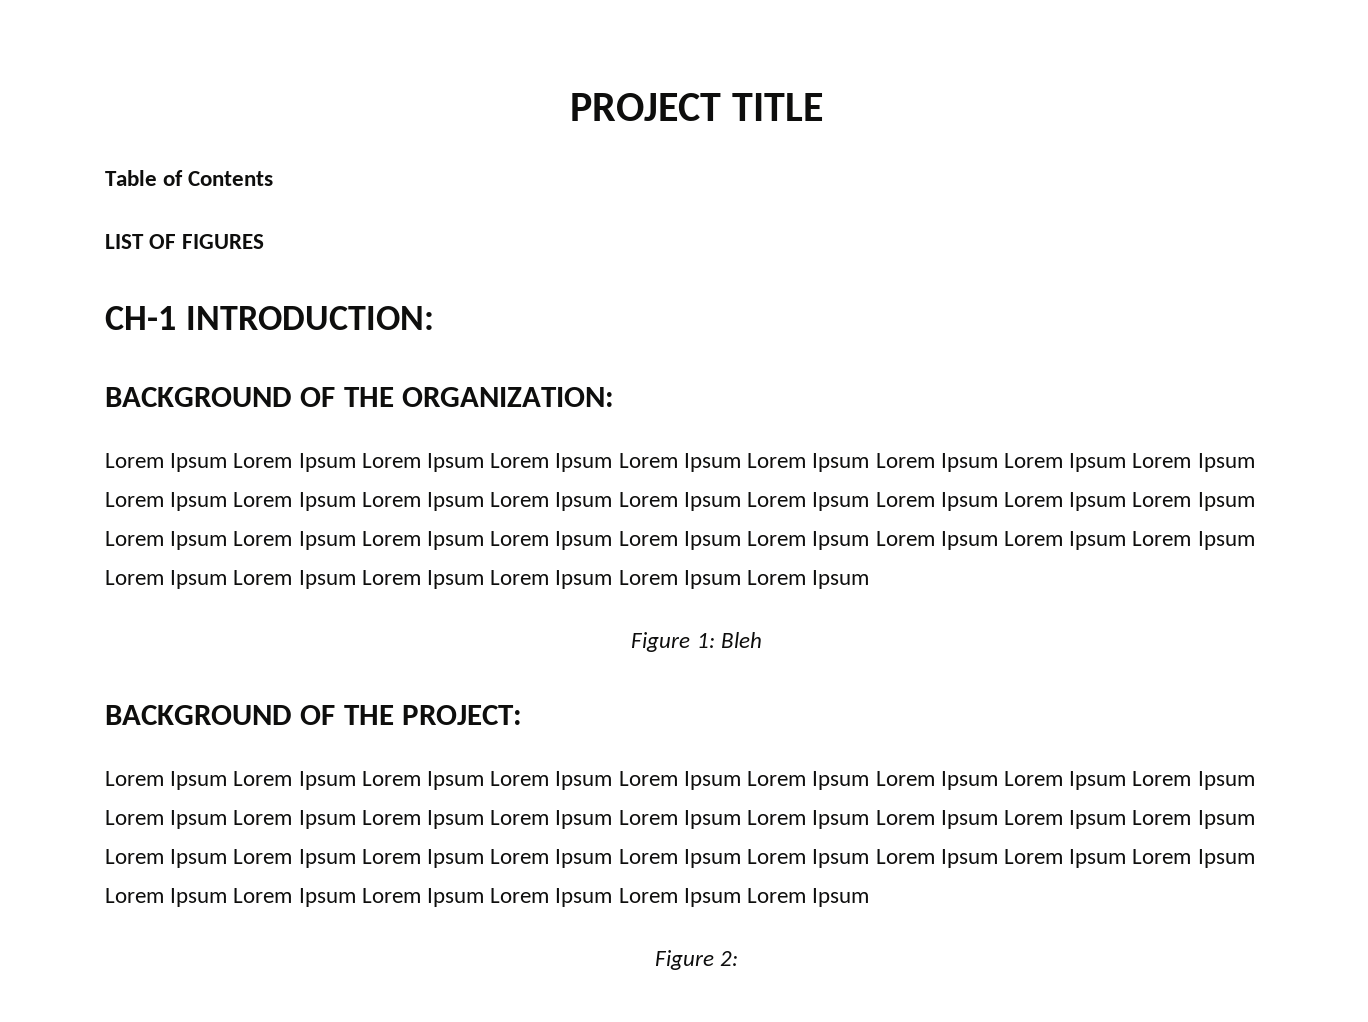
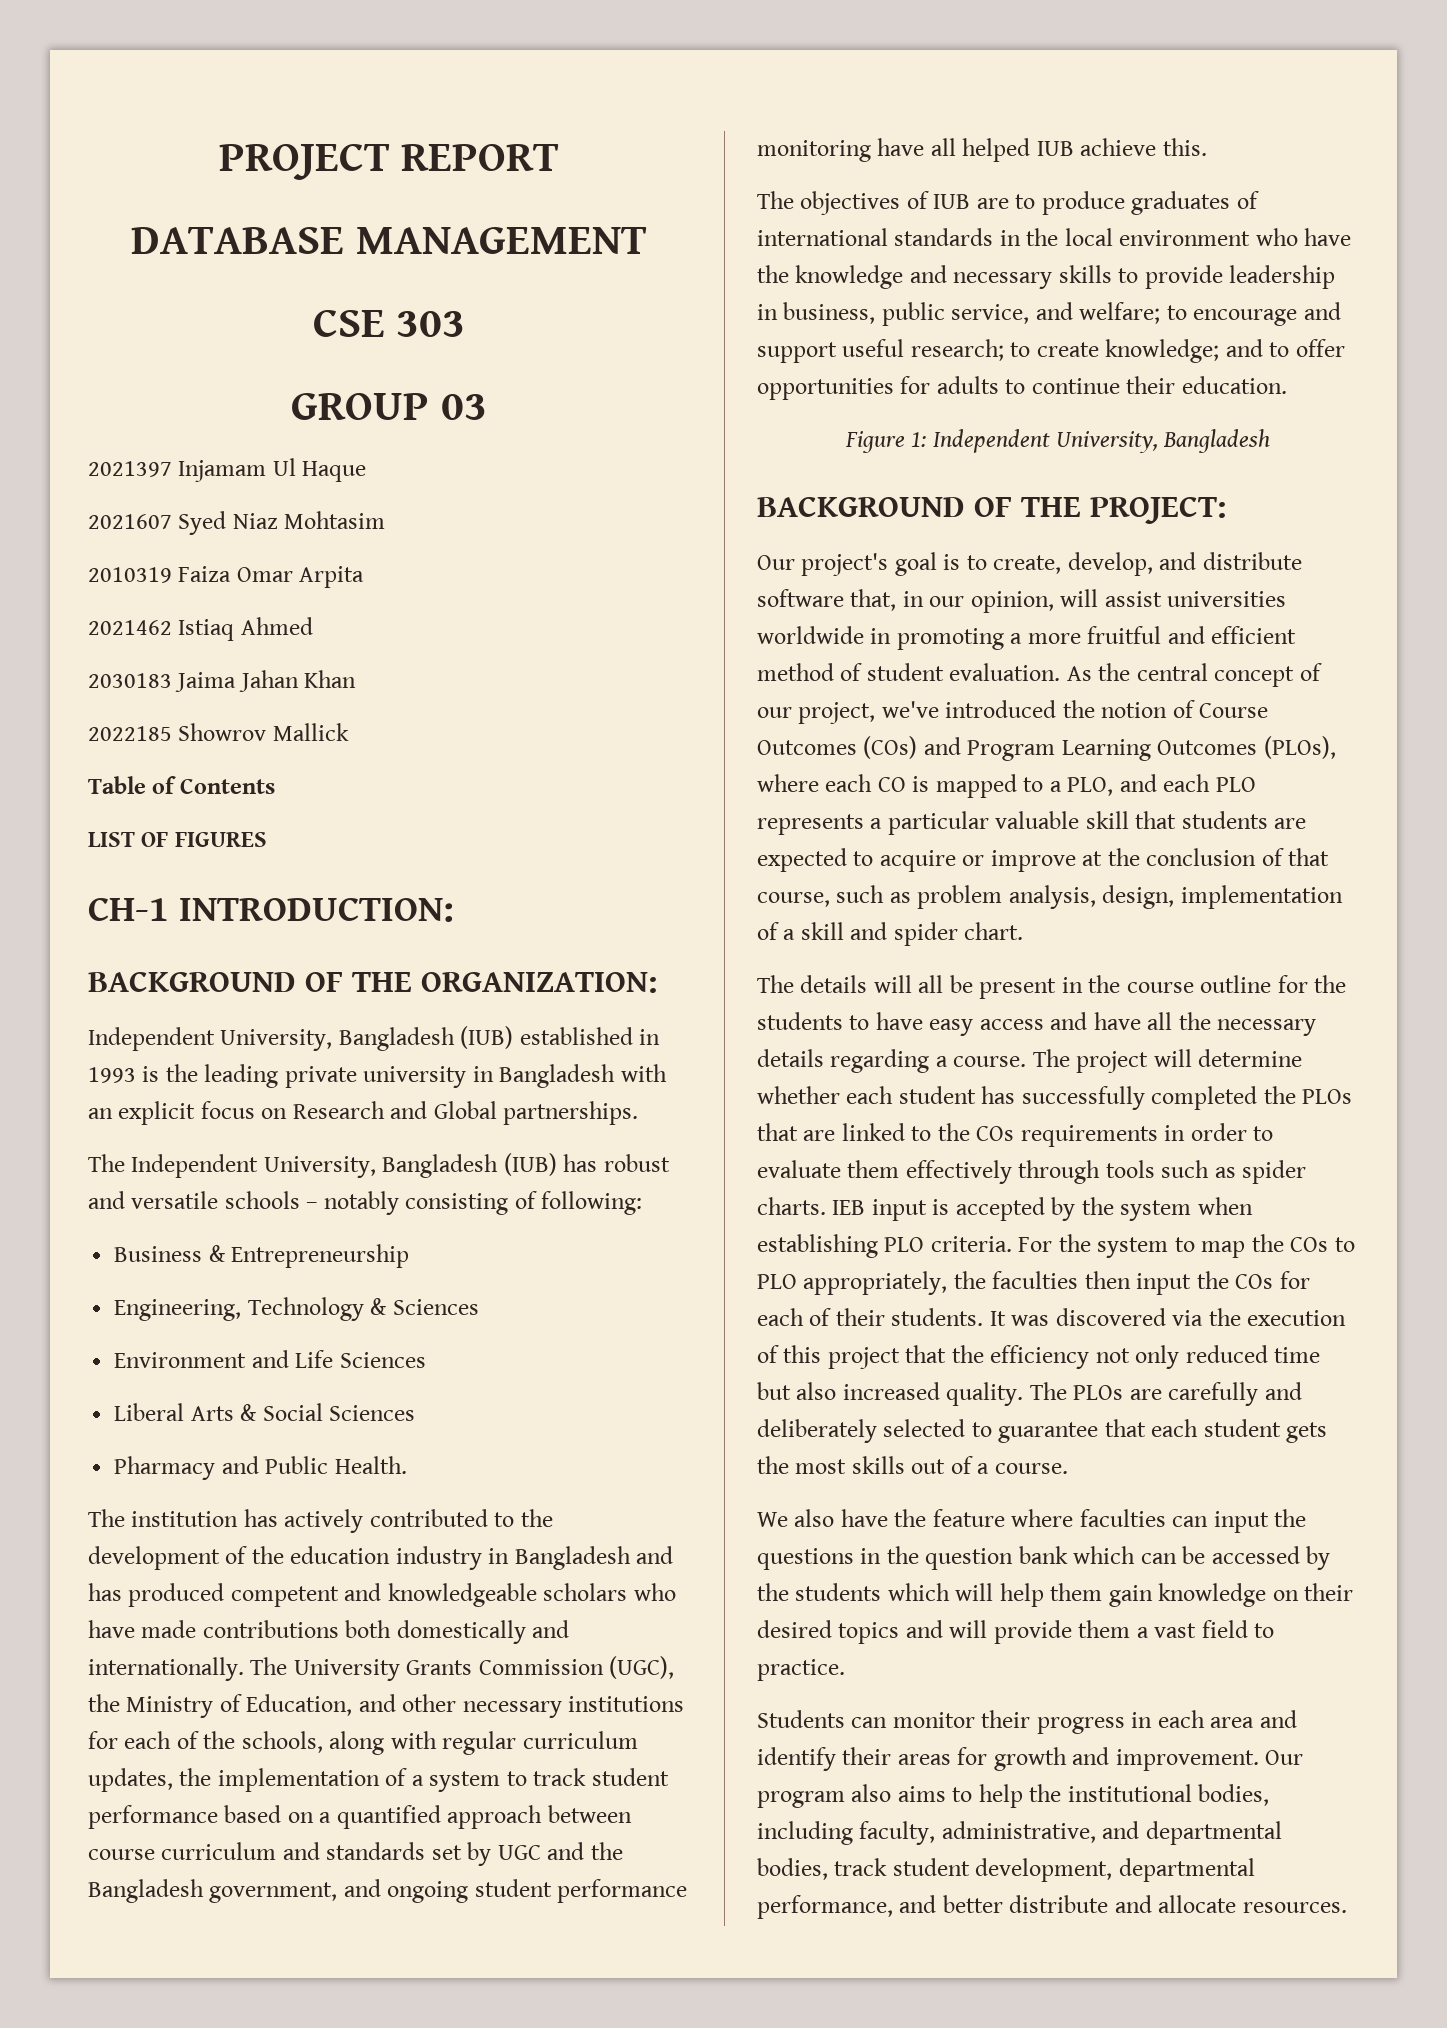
[732,93,824,121] TITLE -> [401,144,560,171] [131,227,647,254] [312,309,466,337] [291,393,487,420] [88,458,367,482] [88,511,386,535] [88,566,365,588] [88,617,313,641] [88,670,357,692] [88,723,349,741] REPORT // DATABASE MANAGEMENT // CSE 303 // GROUP 03 // 2021397 Injamam Ul Haque // 2021607 Syed Niaz Mohtasim // 2010319 Faiza Omar Arpita // 2021462 Istiaq Ahmed // 2030183 Jaima Jahan Khan // 2022185 Showrov Mallick
[105,453,1255,472] [105,492,1255,511] [105,531,1255,550] [105,570,870,589] Lorem Ipsum Lorem Ipsum Lorem Ipsum Lorem Ipsum Lorem Ipsum Lorem Ipsum Lorem Ipsum Lorem Ipsum Lorem Ipsum Lorem Ipsum Lorem Ipsum Lorem Ipsum Lorem Ipsum Lorem Ipsum Lorem Ipsum Lorem Ipsum Lorem Ipsum Lorem Ipsum Lorem Ipsum Lorem Ipsum Lorem Ipsum Lorem Ipsum Lorem Ipsum Lorem Ipsum Lorem Ipsum Lorem Ipsum Lorem Ipsum Lorem Ipsum Lorem Ipsum Lorem Ipsum Lorem Ipsum Lorem Ipsum Lorem Ipsum -> [88,1026,661,1051] [88,1064,667,1088] [88,1101,639,1125] [88,1153,670,1178] [88,1191,643,1215] [114,1244,410,1268] [114,1297,479,1321] [114,1350,426,1368] [114,1403,416,1421] [114,1456,407,1480] [88,1509,553,1533] [88,1546,674,1570] [88,1583,676,1607] [88,1620,570,1644] [88,1656,675,1681] [88,1694,685,1718] [88,1731,638,1755] [88,1768,669,1792] [88,1805,632,1829] [88,1842,623,1866] [88,1879,688,1903] [757,138,1207,162] [757,191,1259,215] [757,228,1352,246] [757,265,1336,289] [757,302,1341,326] [757,339,1345,363] [757,376,1287,400] Independent University, Bangladesh (IUB) established in 1993 is the leading private university in Bangladesh with an explicit focus on Research and Global partnerships. // The Independent University, Bangladesh (IUB) has robust and versatile schools – notably consisting of following: // Business & Entrepreneurship // Engineering, Technology & Sciences // Environment and Life Sciences // Liberal Arts & Social Sciences // Pharmacy and Public Health. // The institution has actively contributed to the development of the education industry in Bangladesh and has produced competent and knowledgeable scholars who have made contributions both domestically and internationally. The University Grants Commission (UGC), the Ministry of Education, and other necessary institutions for each of the schools, along with regular curriculum updates, the implementation of a system to track student performance based on a quantified approach between course curriculum and standards set by UGC and the Bangladesh government, and ongoing student performance monitoring have all helped IUB achieve this. // The objectives of IUB are to produce graduates of international standards in the local environment who have the knowledge and necessary skills to provide leadership in business, public service, and welfare; to encourage and support useful research; to create knowledge; and to offer opportunities for adults to continue their education.
[720,632,762,648] Bleh -> [932,429,1271,453] Independent University, Bangladesh
[105,771,1255,790] [105,810,1255,829] [105,849,1255,868] [105,888,870,907] [654,950,739,970] Lorem Ipsum Lorem Ipsum Lorem Ipsum Lorem Ipsum Lorem Ipsum Lorem Ipsum Lorem Ipsum Lorem Ipsum Lorem Ipsum Lorem Ipsum Lorem Ipsum Lorem Ipsum Lorem Ipsum Lorem Ipsum Lorem Ipsum Lorem Ipsum Lorem Ipsum Lorem Ipsum Lorem Ipsum Lorem Ipsum Lorem Ipsum Lorem Ipsum Lorem Ipsum Lorem Ipsum Lorem Ipsum Lorem Ipsum Lorem Ipsum Lorem Ipsum Lorem Ipsum Lorem Ipsum Lorem Ipsum Lorem Ipsum Lorem Ipsum // Figure 2: -> [757,552,1302,576] [757,589,1287,613] [757,626,1297,650] [757,663,1322,687] [757,700,1269,724] [757,736,1336,761] [757,774,1256,798] [757,811,1307,835] [757,848,1330,872] [757,885,1343,909] [757,922,1024,946] [757,975,1347,999] [757,1012,1317,1036] [757,1049,1303,1073] [757,1086,1353,1110] [757,1123,1274,1147] [757,1160,1307,1184] [757,1197,1253,1221] [757,1234,1355,1258] [757,1271,1310,1295] [757,1308,1347,1326] [757,1345,1321,1369] [757,1382,1302,1406] [757,1419,1328,1443] [757,1456,1068,1474] [757,1509,1307,1533] [757,1546,1331,1570] [757,1583,1354,1607] [757,1620,1275,1644] [757,1659,845,1681] [757,1710,1297,1734] [757,1747,1304,1771] [757,1784,1270,1808] [757,1821,1282,1845] [757,1858,1255,1882] [757,1895,1347,1919] Our project's goal is to create, develop, and distribute software that, in our opinion, will assist universities worldwide in promoting a more fruitful and efficient method of student evaluation. As the central concept of our project, we've introduced the notion of Course Outcomes (COs) and Program Learning Outcomes (PLOs), where each CO is mapped to a PLO, and each PLO represents a particular valuable skill that students are expected to acquire or improve at the conclusion of that course, such as problem analysis, design, implementation of a skill and spider chart. // The details will all be present in the course outline for the students to have easy access and have all the necessary details regarding a course. The project will determine whether each student has successfully completed the PLOs that are linked to the COs requirements in order to evaluate them effectively through tools such as spider charts. IEB input is accepted by the system when establishing PLO criteria. For the system to map the COs to PLO appropriately, the faculties then input the COs for each of their students. It was discovered via the execution of this project that the efficiency not only reduced time but also increased quality. The PLOs are carefully and deliberately selected to guarantee that each student gets the most skills out of a course. // We also have the feature where faculties can input the questions in the question bank which can be accessed by the students which will help them gain knowledge on their desired topics and will provide them a vast field to practice. // Students can monitor their progress in each area and identify their areas for growth and improvement. Our program also aims to help the institutional bodies, including faculty, administrative, and departmental bodies, track student development, departmental performance, and better distribute and allocate resources.

